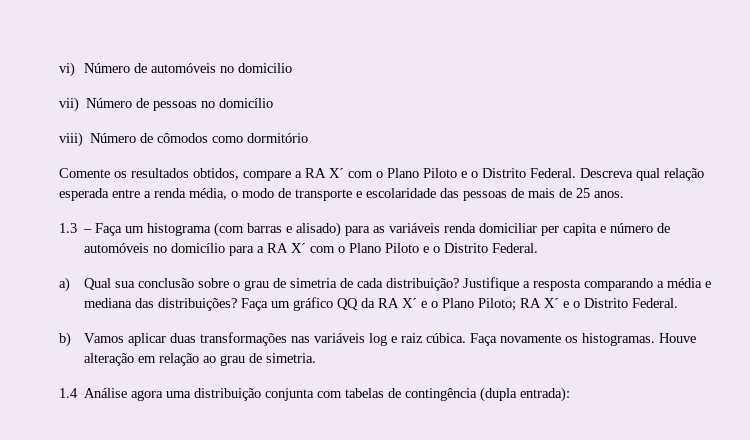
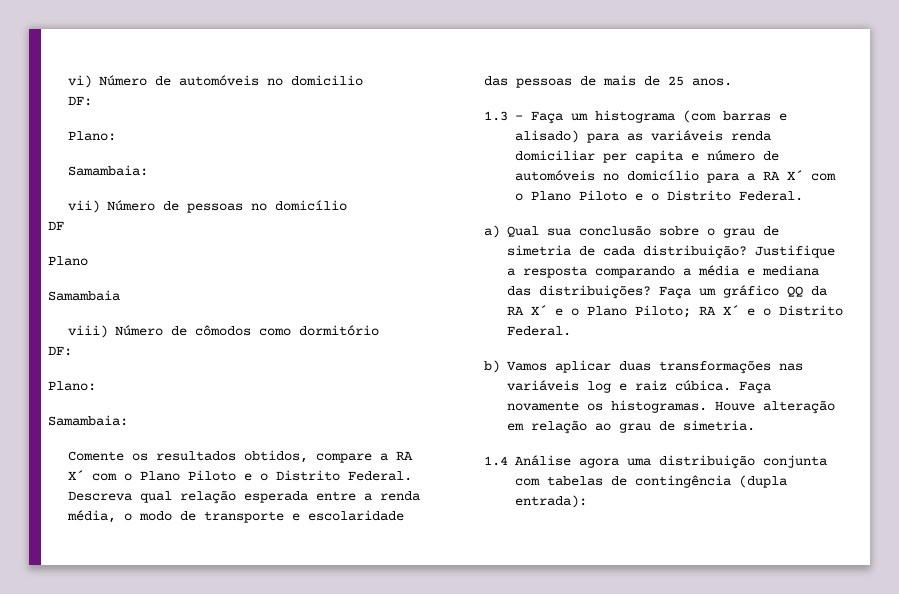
(293, 68) none -> [68,96,93,106] [68,131,117,141] [68,165,149,176] // DF: // Plano: // Samambaia:
(274, 103) none -> [48,221,64,230] [48,256,88,266] [48,290,120,301] // DF // Plano // Samambaia
(309, 138) none -> [48,346,72,356] [48,381,96,391] [48,415,128,426] // DF: // Plano: // Samambaia:

